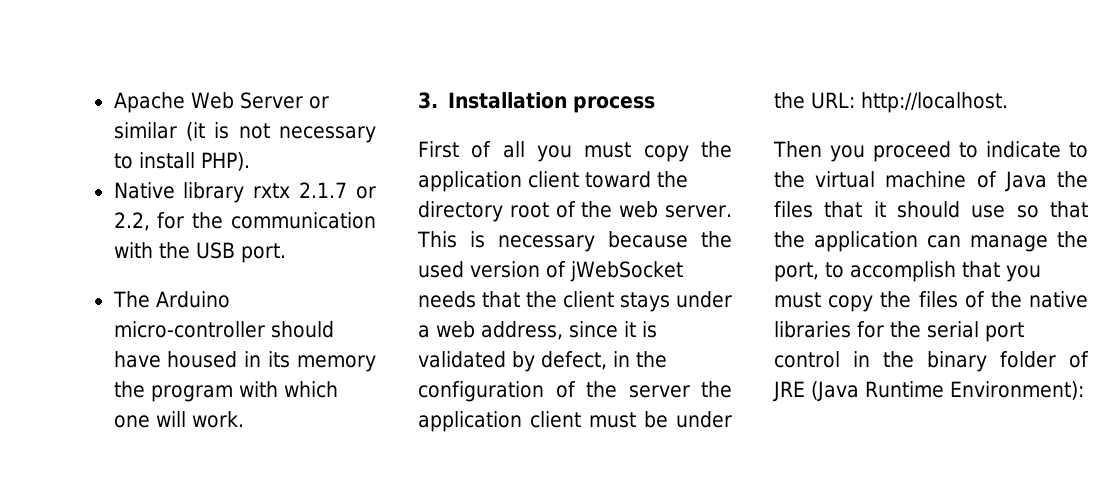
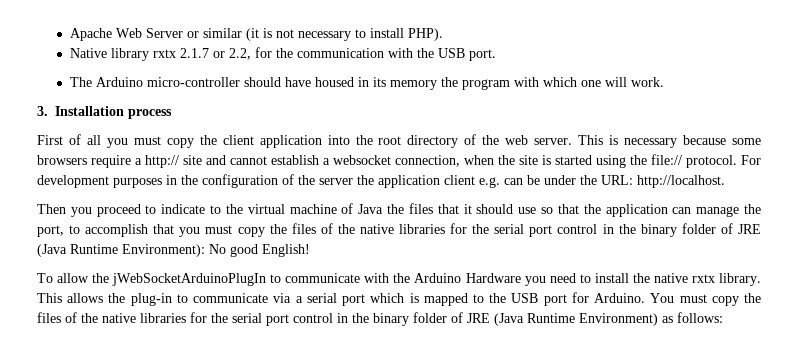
[418,171,688,192] [418,201,549,222] application client toward the directory root -> [222,135,459,148] client application into the root directory
[701,231,732,248] [418,261,683,282] [418,291,732,312] [418,321,657,340] [418,351,607,372] the used version of jWebSocket needs that the client stays under a web address, since it is validated by defect, -> [732,138,762,145] [37,154,761,168] [37,175,162,188] some browsers require a http:// site and cannot establish a websocket connection, when the site is started using the file:// protocol. For development purposes
[589,412,636,428] must -> [479,177,523,188] e.g. can
(1084, 390) none -> [209,244,310,257] [37,273,761,286] [37,292,762,306] [37,312,723,326] No good English! // To allow the jWebSocketArduinoPlugIn to communicate with the Arduino Hardware you need to install the native rxtx library. This allows the plug-in to communicate via a serial port which is mapped to the USB port for Arduino. You must copy the files of the native libraries for the serial port control in the binary folder of JRE (Java Runtime Environment) as follows:

